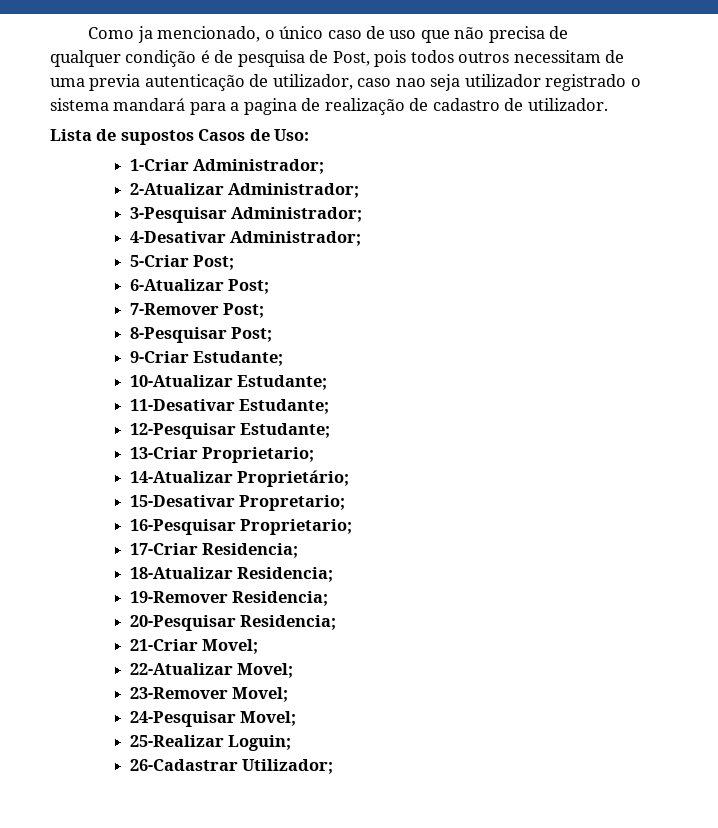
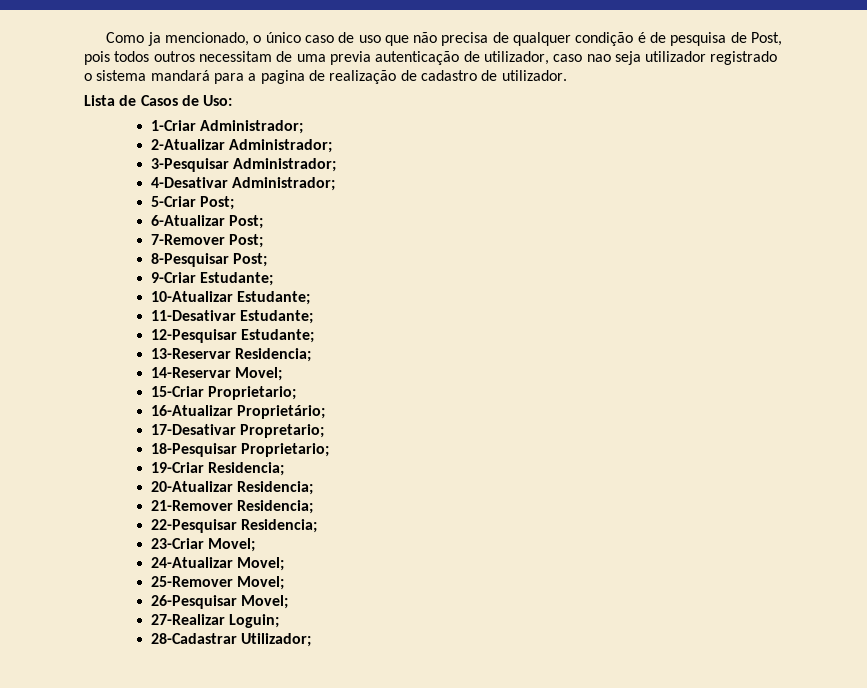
[120,130,194,145] supostos -> (137, 100) none
[129,447,315,463] [129,471,233,483] 13-Criar Proprietario; // 14-Atualizar -> [150,348,312,362] [150,367,283,381] [150,386,297,400] [150,405,233,416] 13-Reservar Residencia; // 14-Reservar Movel; // 15-Criar Proprietario; // 16-Atualizar
[129,495,235,507] 15-Desativar -> [150,424,236,435] 17-Desativar
[129,519,353,535] [129,543,299,558] [129,567,334,582] [129,591,329,606] [129,615,337,631] [129,639,259,654] [129,663,294,678] [129,687,289,702] [129,711,297,727] [129,735,224,747] 16-Pesquisar Proprietario; // 17-Criar Residencia; // 18-Atualizar Residencia; // 19-Remover Residencia; // 20-Pesquisar Residencia; // 21-Criar Movel; // 22-Atualizar Movel; // 23-Remover Movel; // 24-Pesquisar Movel; // 25-Realizar -> [150,443,330,457] [150,462,285,476] [150,481,314,495] [150,500,314,514] [150,519,318,533] [150,538,256,552] [150,557,285,571] [150,576,285,590] [150,595,289,609] [150,614,225,625] 18-Pesquisar Proprietario; // 19-Criar Residencia; // 20-Atualizar Residencia; // 21-Remover Residencia; // 22-Pesquisar Residencia; // 23-Criar Movel; // 24-Atualizar Movel; // 25-Remover Movel; // 26-Pesquisar Movel; // 27-Realizar
[129,759,238,771] 26-Cadastrar -> [150,633,237,644] 28-Cadastrar

